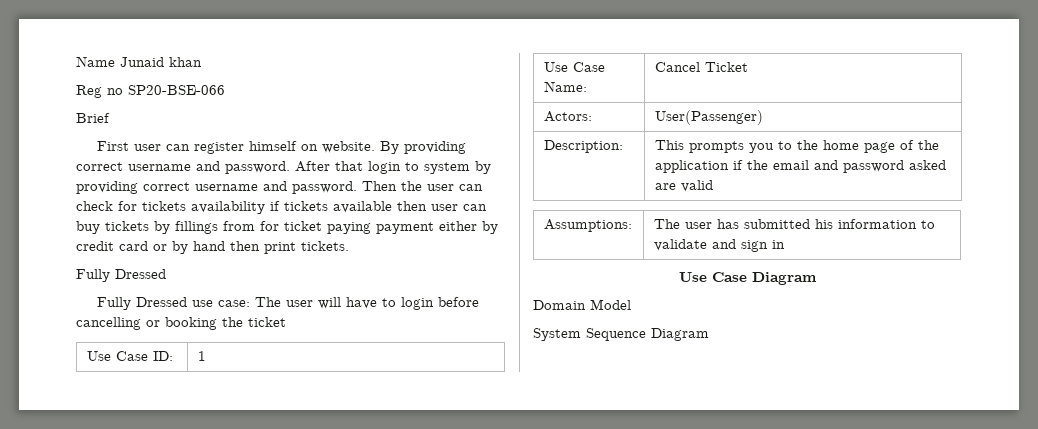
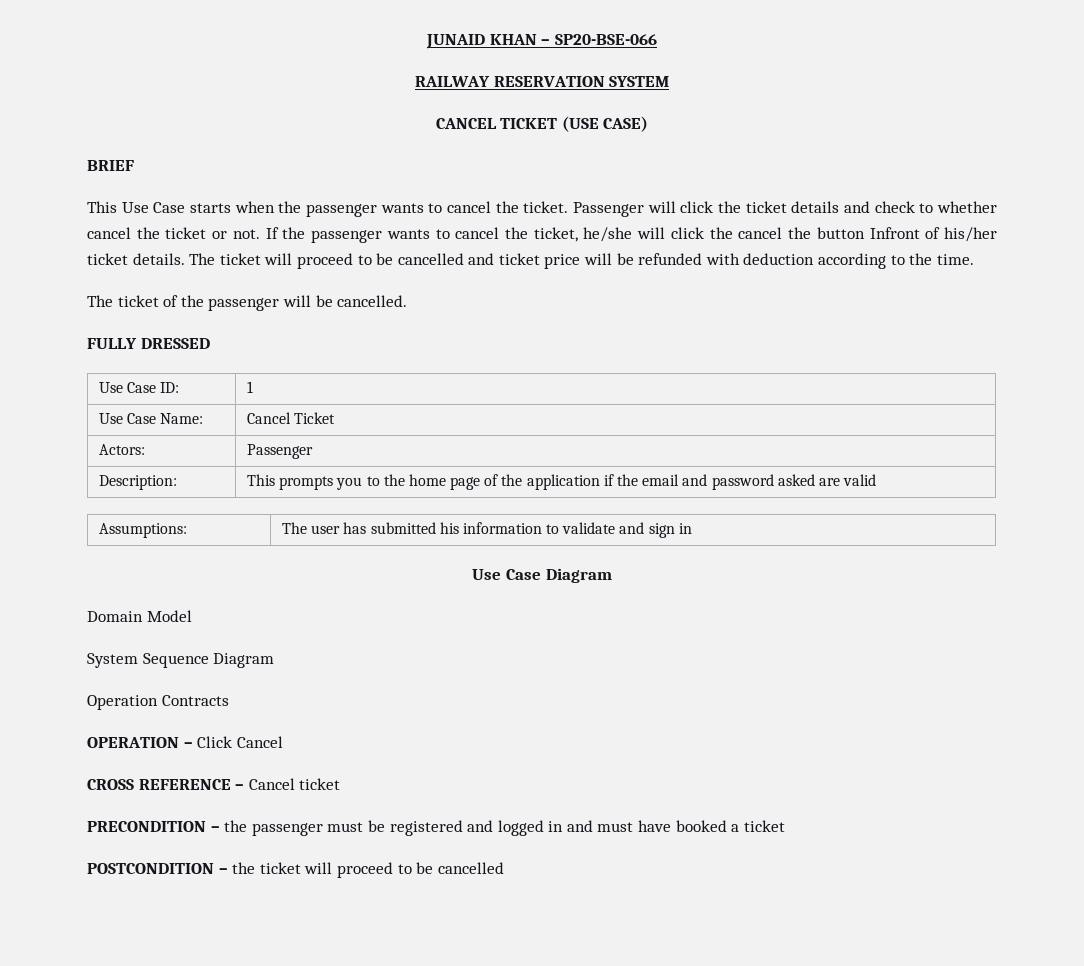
[76,56,202,67] [76,85,225,98] [76,113,110,123] [96,141,466,154] [76,161,491,174] [76,181,483,194] [76,201,487,214] [76,221,498,234] [76,241,349,254] [76,269,166,282] [96,297,479,310] [76,317,286,330] Name Junaid khan // Reg no SP20-BSE-066 // Brief // First user can register himself on website. By providing correct username and password. After that login to system by providing correct username and password. Then the user can check for tickets availability if tickets available then user can buy tickets by fillings from for ticket paying payment either by credit card or by hand then print tickets. // Fully Dressed // Fully Dressed use case: The user will have to login before cancelling or booking the ticket -> [426,34,657,49] [414,76,670,87] [435,116,649,132] [87,160,134,171] [87,201,997,217] [87,227,998,243] [87,253,974,269] [87,295,408,311] [87,338,210,349] JUNAID KHAN – SP20-BSE-066 // RAILWAY RESERVATION SYSTEM // CANCEL TICKET (USE CASE) // BRIEF // This Use Case starts when the passenger wants to cancel the ticket. Passenger will click the ticket details and check to whether cancel the ticket or not. If the passenger wants to cancel the ticket, he/she will click the cancel the button Infront of his/her ticket details. The ticket will proceed to be cancelled and ticket price will be refunded with deduction according to the time. // The ticket of the passenger will be cancelled. // FULLY DRESSED
[654,110,763,125] User(Passenger) -> [246,444,313,459] Passenger
(709, 334) none -> [87,695,229,710] [87,736,283,748] [87,778,341,790] [87,820,785,836] [87,862,504,878] // Operation Contracts // OPERATION – Click Cancel // CROSS REFERENCE – Cancel ticket // PRECONDITION – the passenger must be registered and logged in and must have booked a ticket // POSTCONDITION – the ticket will proceed to be cancelled

